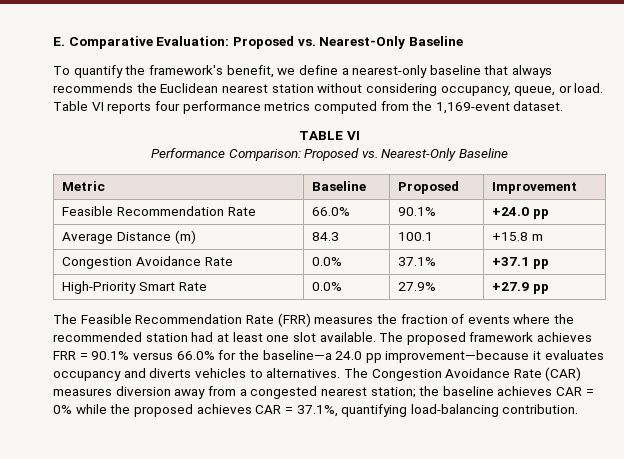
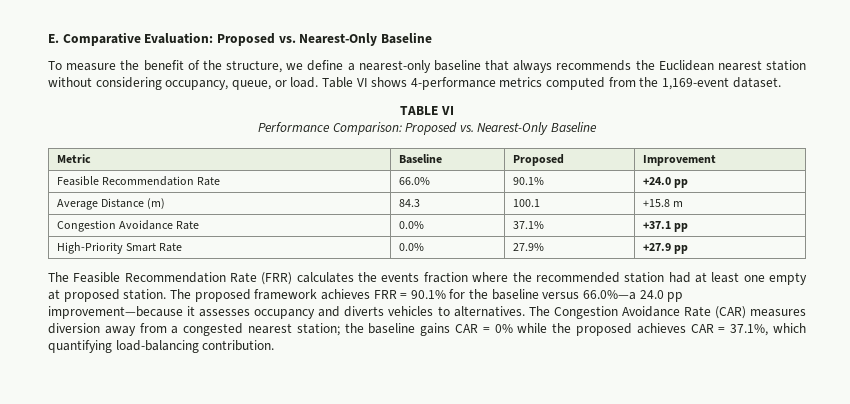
[73,65,274,78] quantify the framework's benefit, -> [66,60,282,73] measure the benefit of the structure,
[107,101,261,114] reports four performance -> [371,77,496,90] shows 4-performance
[314,314,510,324] measures the fraction of events -> [296,272,468,283] calculates the events fraction
[292,332,376,342] slot available. -> [769,272,808,285] [48,289,167,302] empty at proposed station.
[132,350,332,360] versus 66.0% for the baseline—a -> [449,289,637,300] for the baseline versus 66.0%—a
[544,350,604,360] evaluates -> [199,309,251,317] assesses
[497,386,553,396] achieves -> [420,323,451,336] gains
(338, 411) none -> [772,323,806,333] which

